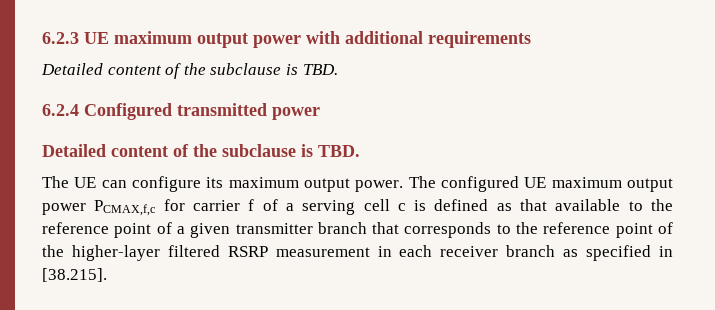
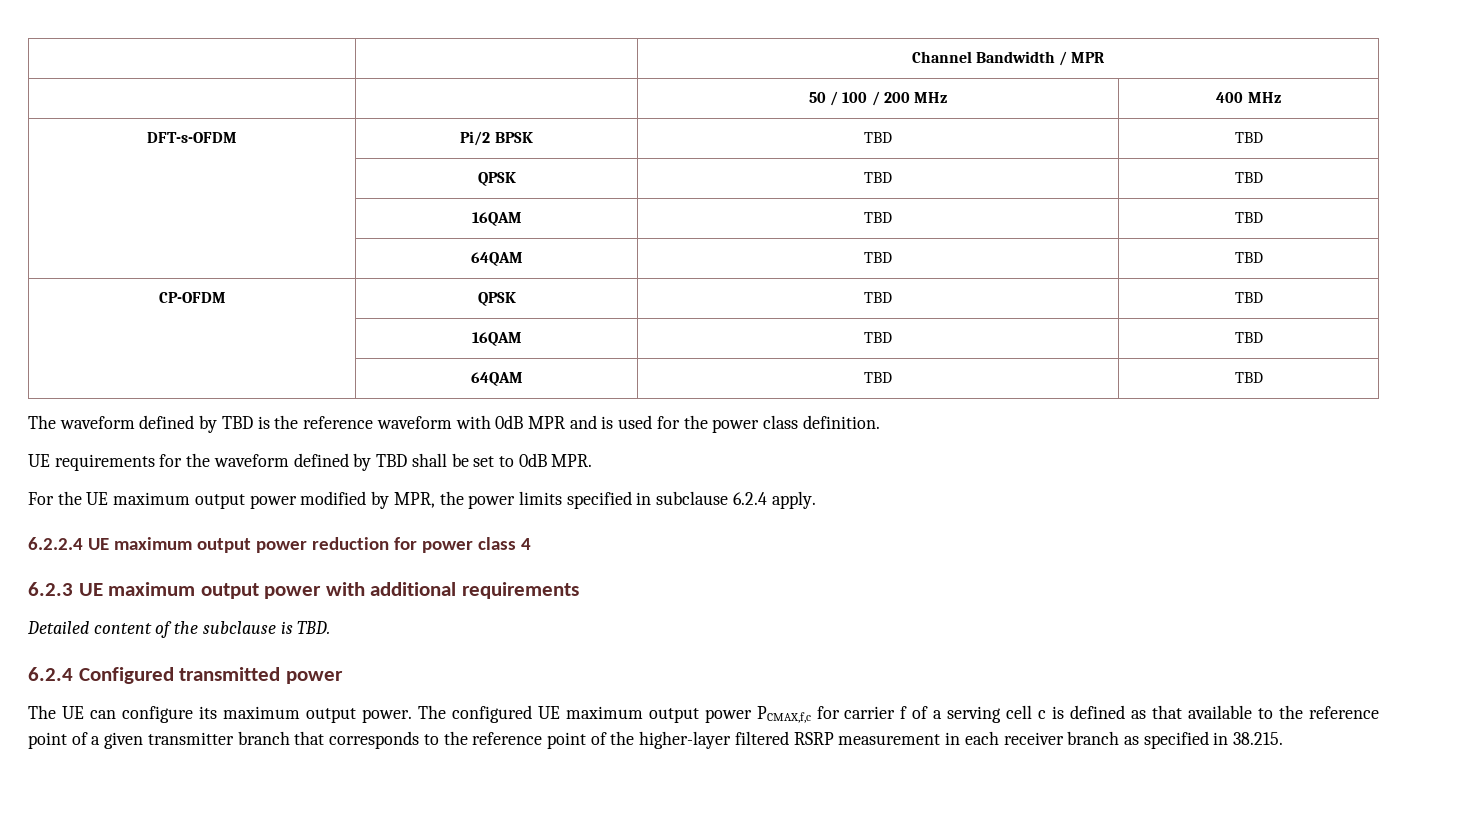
(42, 38) none -> [911,51,1106,66] [808,91,948,106] [1216,92,1281,103] [147,132,237,143] [460,131,533,146] [864,132,892,143] [1234,132,1263,143] [477,172,516,186] [864,172,892,183] [1234,172,1263,183] [471,212,522,226] [864,212,892,223] [1234,212,1263,223] [470,252,523,266] [864,252,892,263] [1234,252,1263,263] [158,292,226,303] [477,292,516,306] [864,292,892,303] [1234,292,1263,303] [471,332,522,346] [864,332,892,343] [1234,332,1263,343] [470,372,523,386] [864,372,892,383] [1234,372,1263,383] [28,415,880,433] [28,453,593,471] [28,491,816,509] [28,537,531,553] | | Channel Bandwidth / MPR // | | 50 / 100 / 200 MHz | 400 MHz // DFT-s-OFDM | Pi/2 BPSK | TBD | TBD // | QPSK | TBD | TBD // | 16QAM | TBD | TBD // | 64QAM | TBD | TBD // CP-OFDM | QPSK | TBD | TBD // | 16QAM | TBD | TBD // | 64QAM | TBD | TBD // The waveform defined by TBD is the reference waveform with 0dB MPR and is used for the power class definition. // UE requirements for the waveform defined by TBD shall be set to 0dB MPR. // For the UE maximum output power modified by MPR, the power limits specified in subclause 6.2.4 apply. // 6.2.2.4 UE maximum output power reduction for power class 4 //
[42,144,360,157] // Detailed content of the subclause is TBD. -> (343, 677) none
[42,268,107,282] [38.215]. -> [1233,732,1284,745] 38.215.

